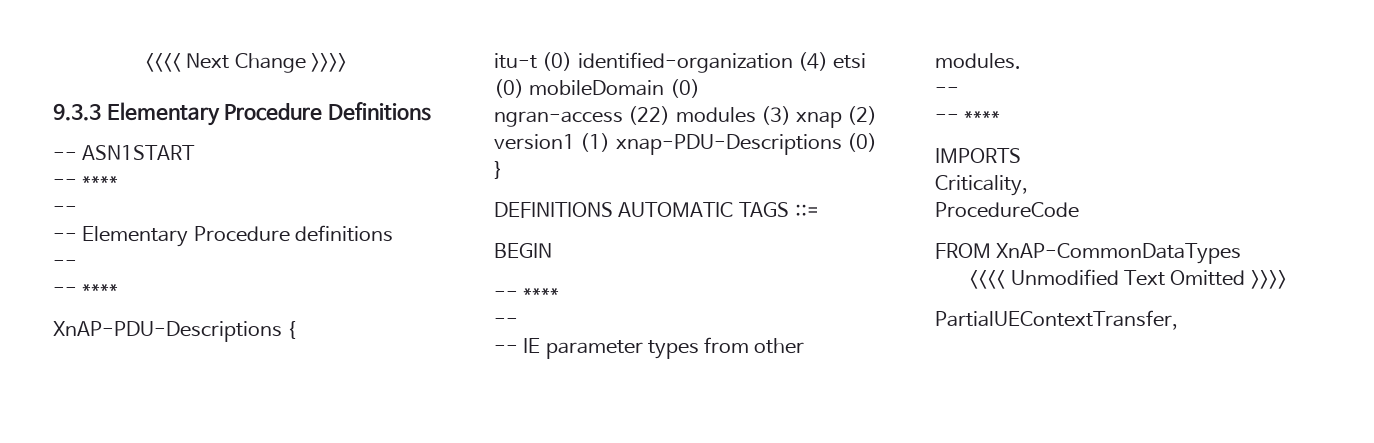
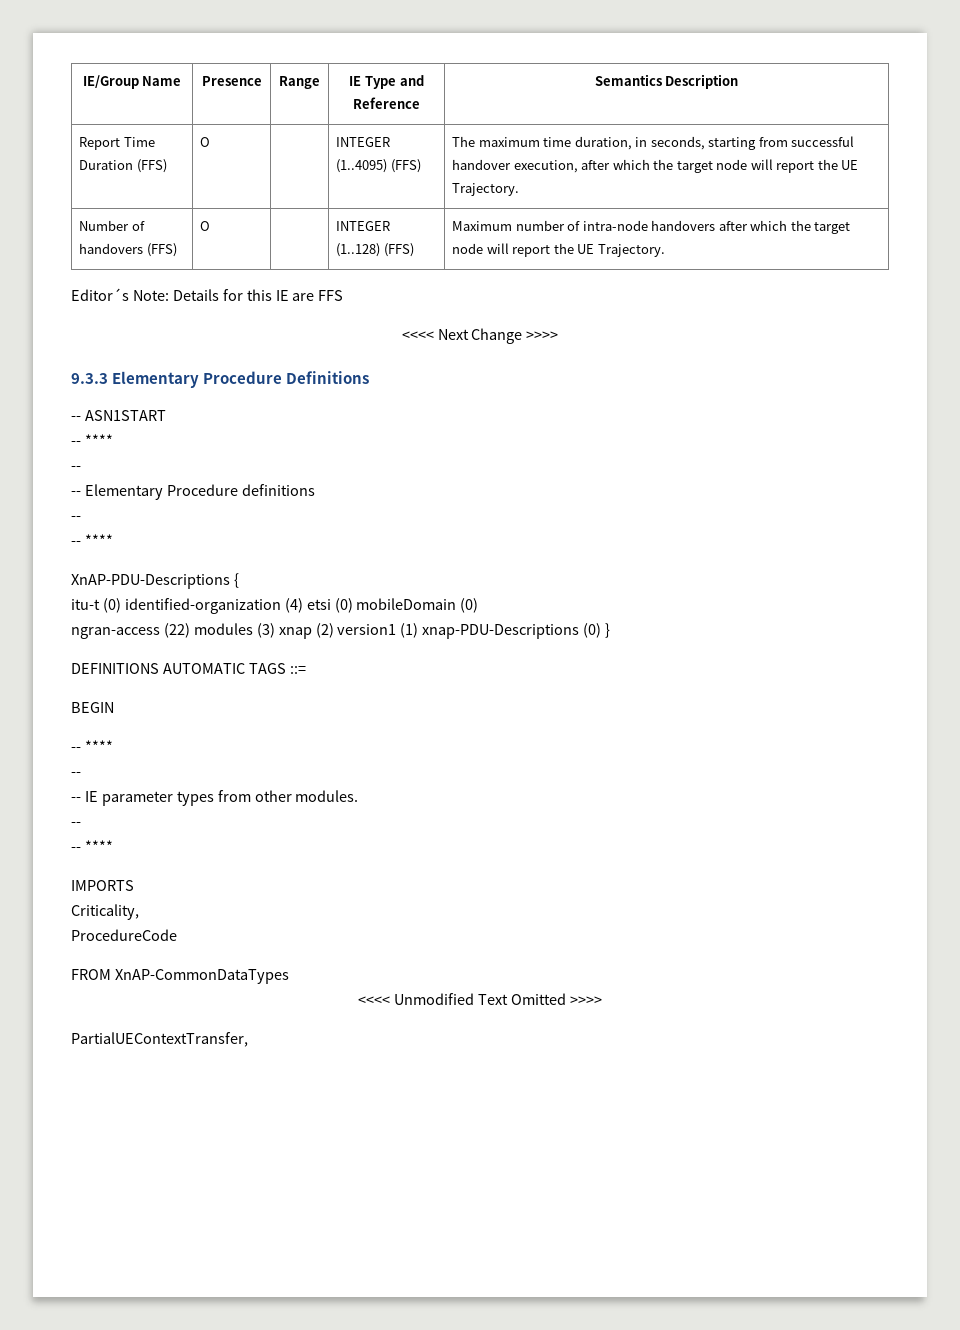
(145, 62) none -> [82,75,182,89] [201,76,262,86] [279,76,320,89] [349,75,424,89] [353,97,420,109] [594,74,739,89] [79,137,155,150] [79,159,167,173] [200,137,211,147] [336,137,391,147] [336,159,421,173] [452,136,855,150] [452,159,859,173] [452,183,520,196] [79,220,145,231] [79,243,177,257] [200,221,211,231] [336,221,391,231] [336,243,414,257] [452,220,851,234] [452,243,665,257] [71,288,344,301] IE/Group Name | Presence | Range | IE Type and Reference | Semantics Description // Report Time Duration (FFS) | O | | INTEGER (1..4095) (FFS) | The maximum time duration, in seconds, starting from successful handover execution, after which the target node will report the UE Trajectory. // Number of handovers (FFS) | O | | INTEGER (1..128) (FFS) | Maximum number of intra-node handovers after which the target node will report the UE Trajectory. // Editor´s Note: Details for this IE are FFS //

